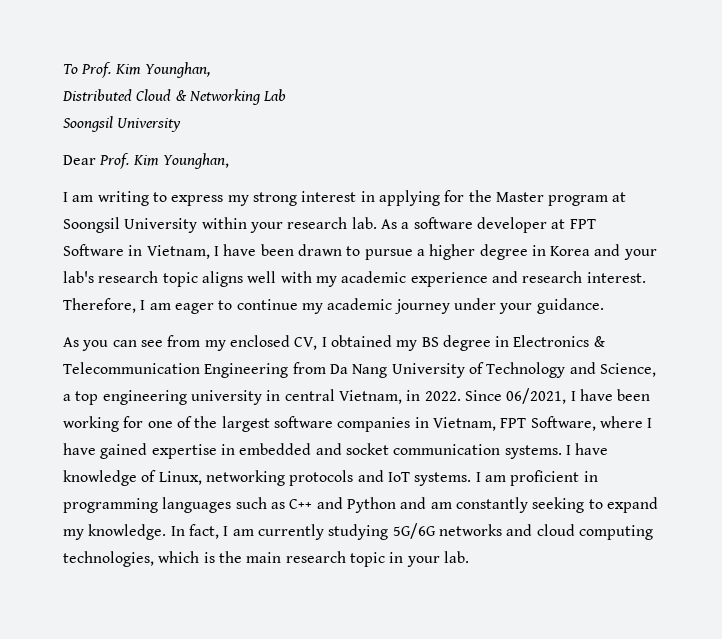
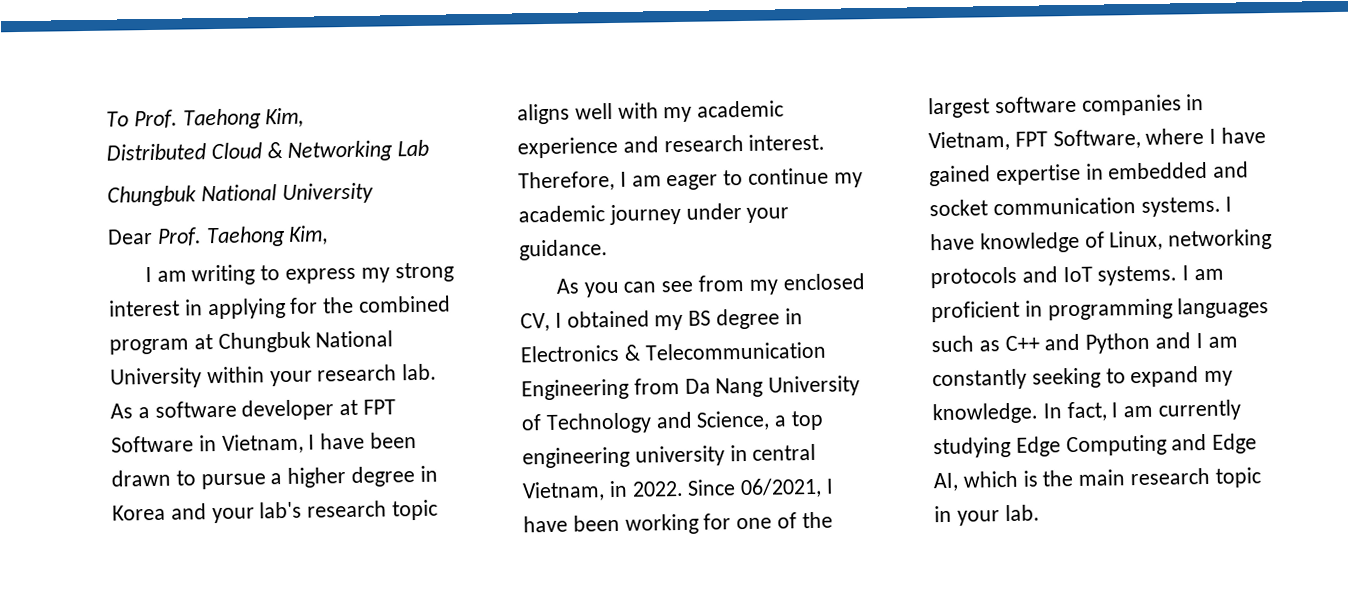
[114,62,210,78] Kim Younghan, -> [182,107,305,130] Taehong Kim,
[63,116,113,132] Soongsil -> [107,184,277,207] Chungbuk National
[132,153,229,169] Kim Younghan, -> [205,225,329,248] Taehong Kim,
[495,192,544,202] Master -> [358,295,452,313] combined
[63,217,120,233] Soongsil -> [217,330,394,354] Chungbuk National
(427, 503) none -> [1195,333,1203,349] I
[392,523,653,540] [63,551,154,567] 5G/6G networks and cloud computing technologies, -> [1015,433,1258,457] [933,472,959,492] Edge Computing and Edge AI,

